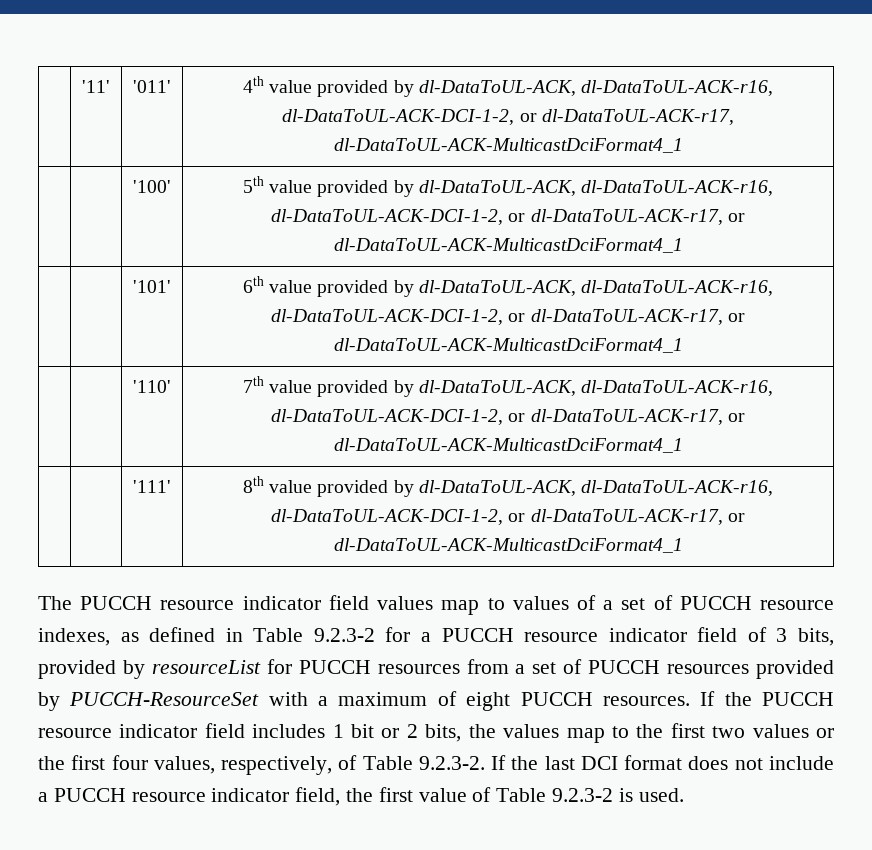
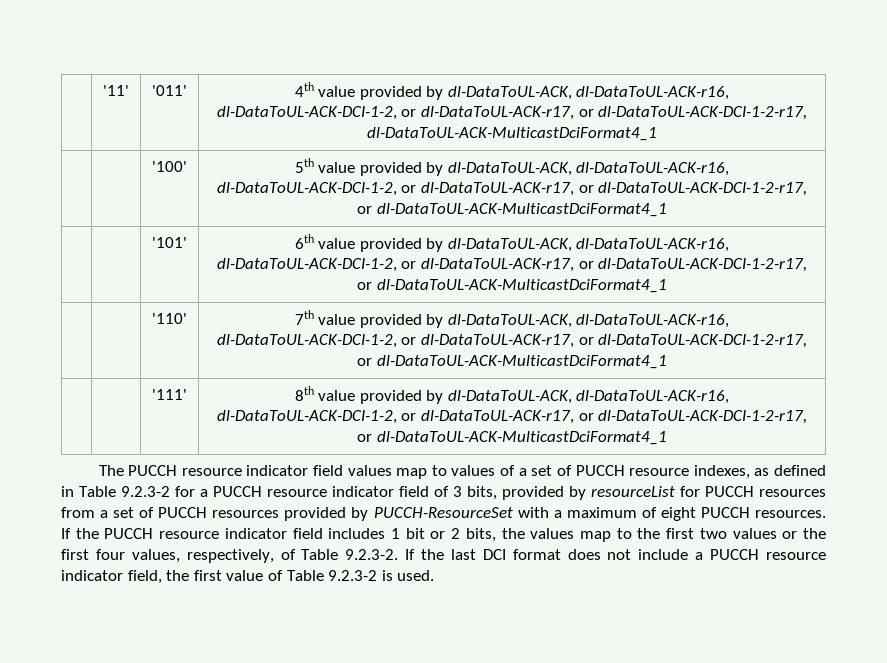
(734, 117) none -> [578,106,808,120] or dl-DataToUL-ACK-DCI-1-2-r17,
(745, 217) none -> [598,182,808,196] [357,206,373,214] dl-DataToUL-ACK-DCI-1-2-r17, or
(745, 317) none -> [598,258,808,272] [357,282,373,290] dl-DataToUL-ACK-DCI-1-2-r17, or
(745, 417) none -> [598,334,808,348] [357,358,373,366] dl-DataToUL-ACK-DCI-1-2-r17, or
(745, 517) none -> [598,410,808,424] [357,434,373,442] dl-DataToUL-ACK-DCI-1-2-r17, or

